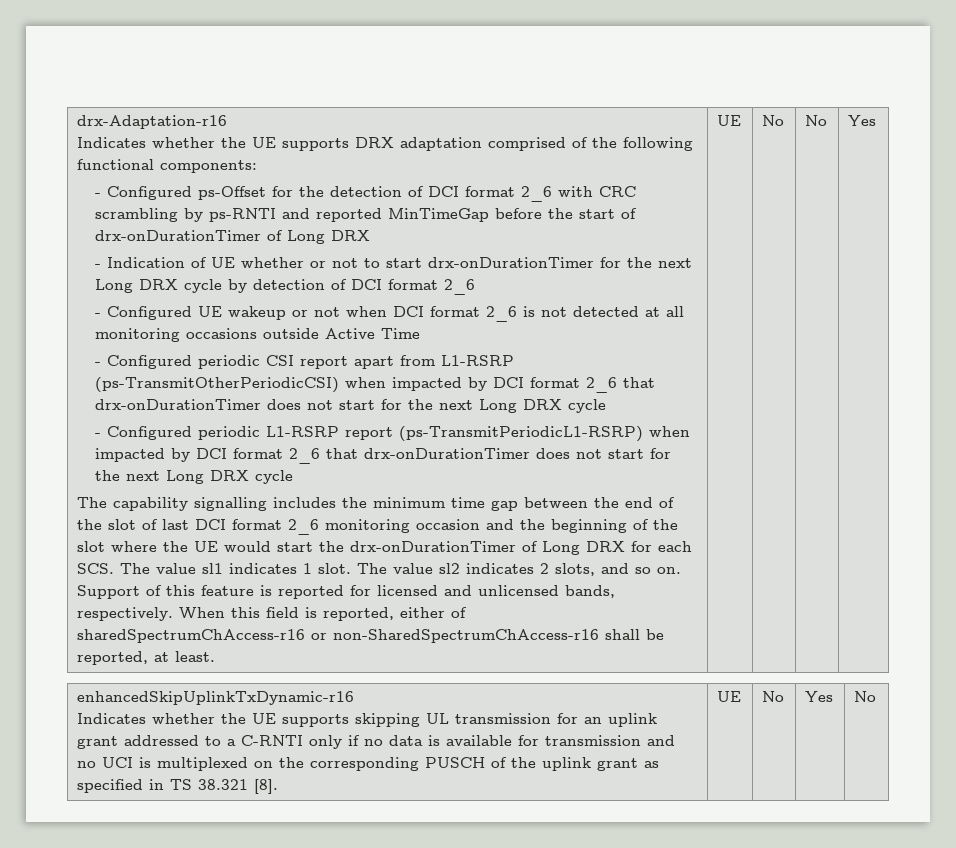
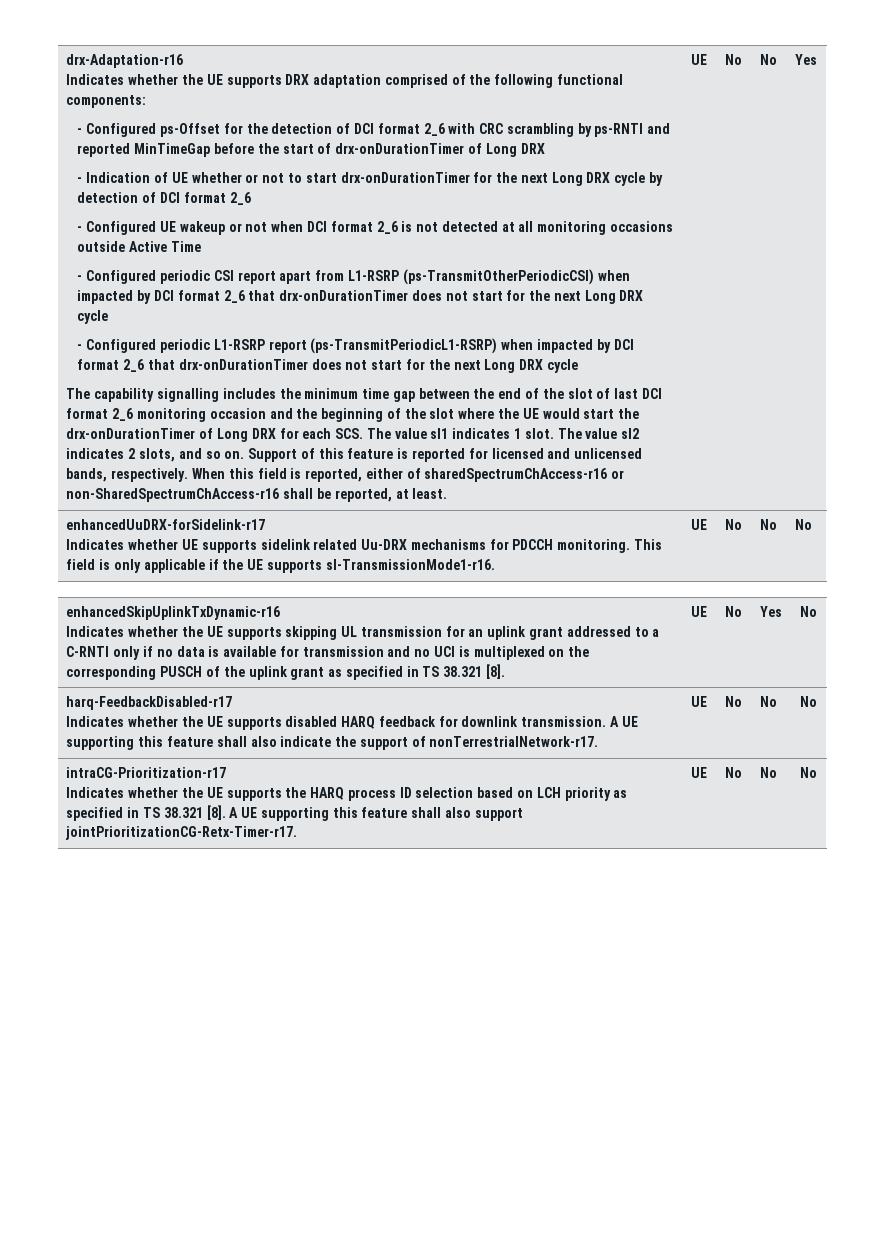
(877, 120) none -> [66,519,266,530] [66,539,662,553] [66,559,495,573] [691,519,708,530] [725,519,743,530] [760,519,778,530] [795,519,813,530] // enhancedUuDRX-forSidelink-r17 // Indicates whether UE supports sidelink related Uu-DRX mechanisms for PDCCH monitoring. This field is only applicable if the UE supports sl-TransmissionMode1-r16. | UE | No | No | No
(877, 696) none -> [66,696,233,710] [66,716,638,730] [66,736,599,750] [691,696,708,707] [725,696,743,707] [760,696,778,707] [800,696,818,707] [66,767,227,778] [66,787,628,801] [66,805,523,821] [65,826,298,840] [691,767,708,778] [725,767,743,778] [760,767,778,778] [800,767,818,778] // harq-FeedbackDisabled-r17 // Indicates whether the UE supports disabled HARQ feedback for downlink transmission. A UE supporting this feature shall also indicate the support of nonTerrestrialNetwork-r17. | UE | No | No | No // intraCG-Prioritization-r17 // Indicates whether the UE supports the HARQ process ID selection based on LCH priority as specified in TS 38.321 [8]. A UE supporting this feature shall also support jointPrioritizationCG-Retx-Timer-r17. | UE | No | No | No

